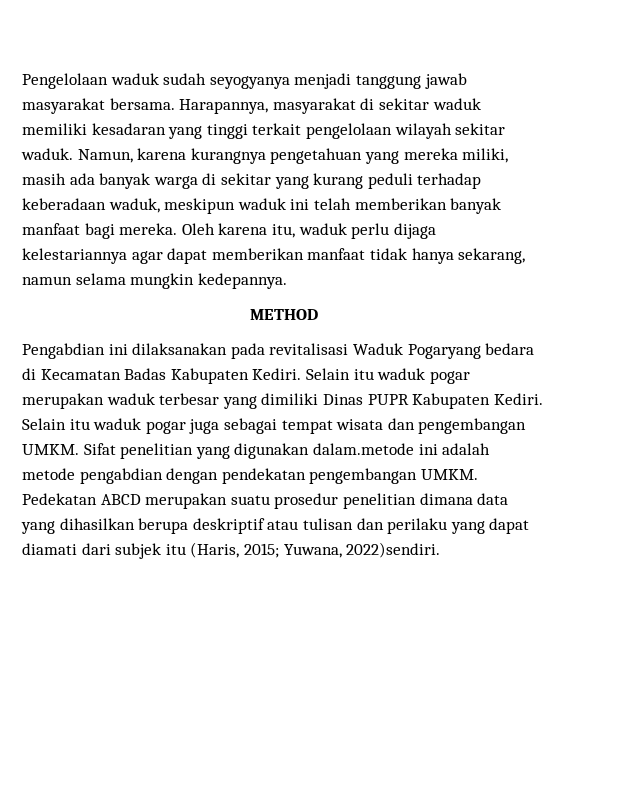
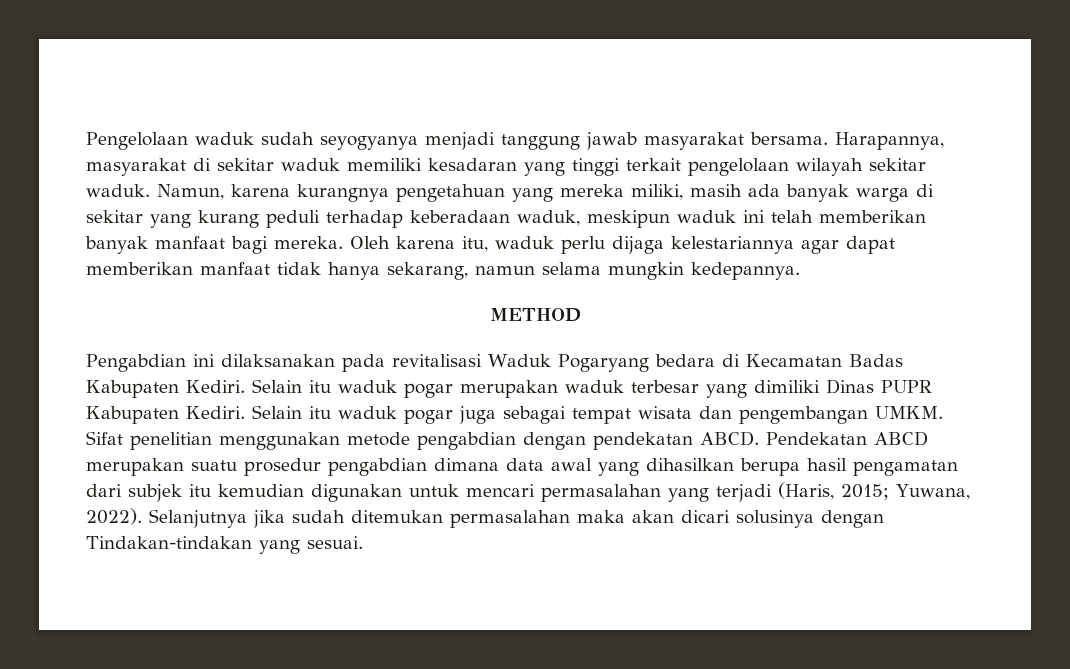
[195,443,491,459] yang digunakan dalam.metode ini adalah -> [219,432,340,450] menggunakan
[309,468,478,484] [22,493,97,505] pengembangan UMKM. Pedekatan -> [700,431,867,446] ABCD. Pendekatan
[342,493,416,509] penelitian -> [328,458,427,476] pengabdian
(509, 499) none -> [551,458,592,471] awal
[192,518,530,534] [22,542,441,559] deskriptif atau tulisan dan perilaku yang dapat diamati dari subjek itu (Haris, 2015; Yuwana, 2022)sendiri. -> [807,458,958,476] [86,482,970,502] [86,508,884,528] [86,536,363,554] hasil pengamatan dari subjek itu kemudian digunakan untuk mencari permasalahan yang terjadi (Haris, 2015; Yuwana, 2022). Selanjutnya jika sudah ditemukan permasalahan maka akan dicari solusinya dengan Tindakan-tindakan yang sesuai.

